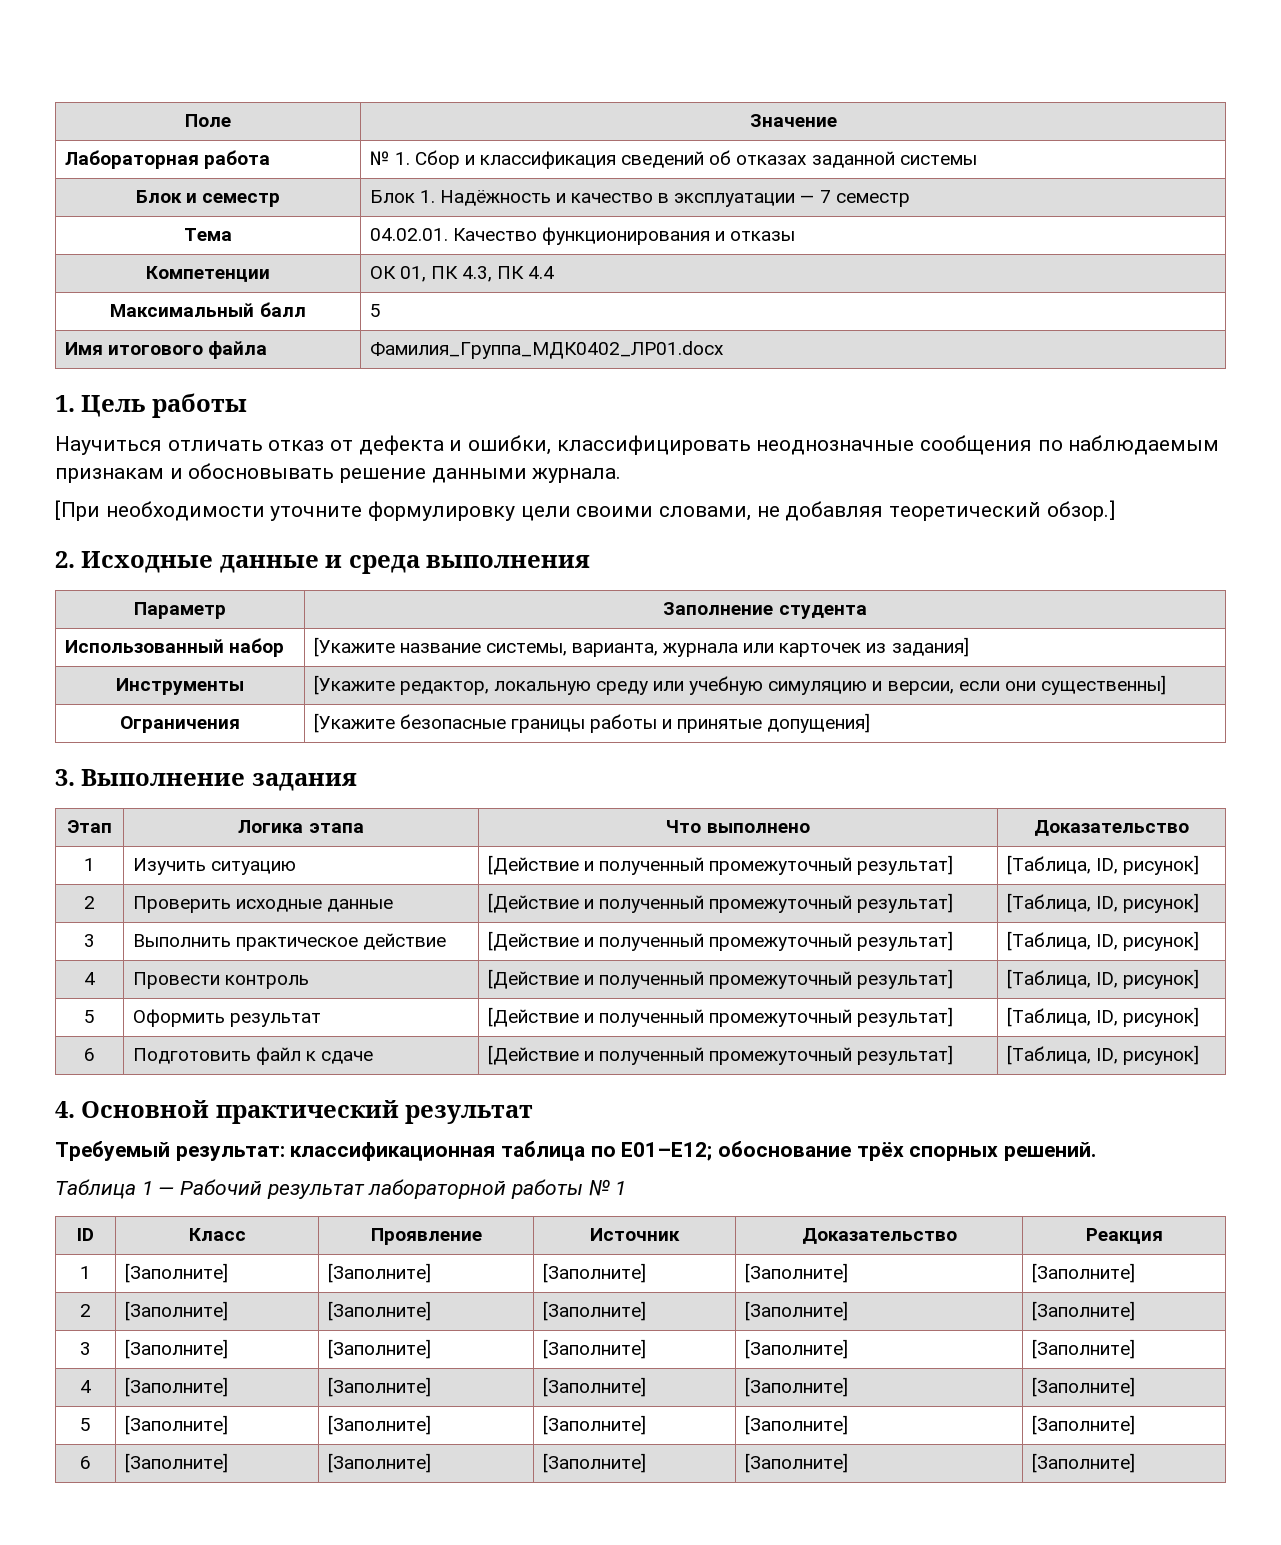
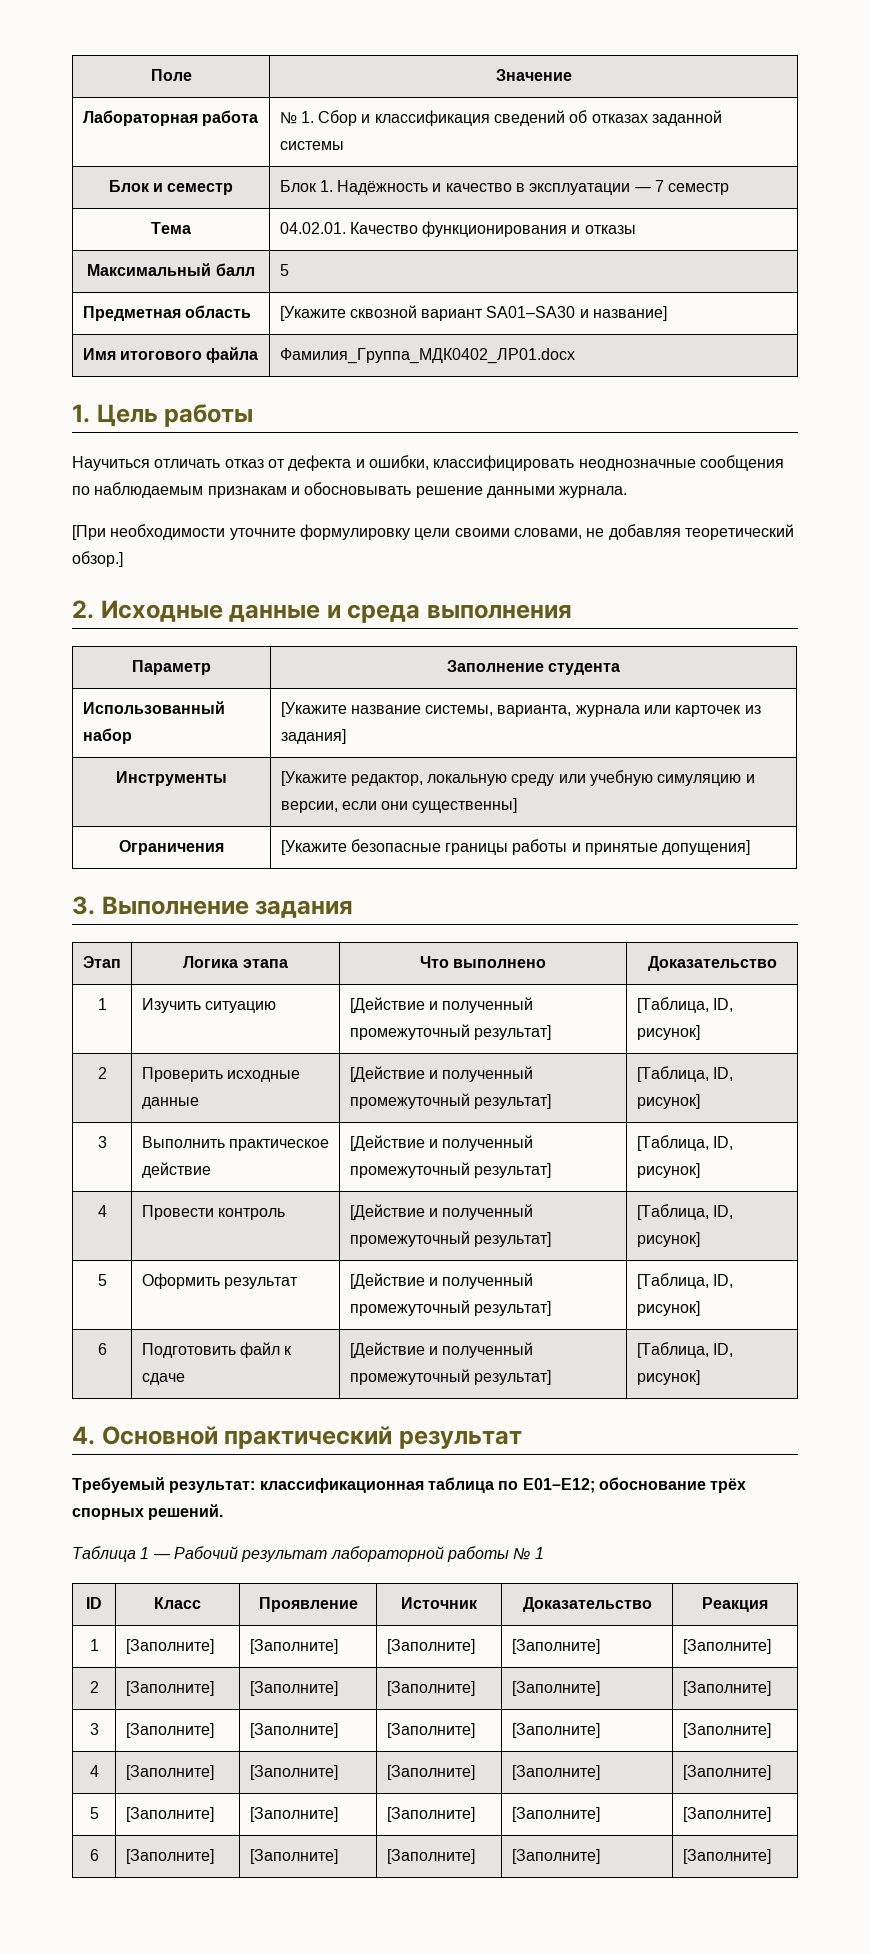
[146,266,270,282] [369,266,555,282] [110,302,306,317] [369,304,381,317] Компетенции | ОК 01, ПК 4.3, ПК 4.4 // Максимальный балл | 5 -> [87,263,255,276] [279,264,289,276] [82,305,251,321] [279,305,668,321] Максимальный балл | 5 // Предметная область | [Укажите сквозной вариант SA01–SA30 и название]

